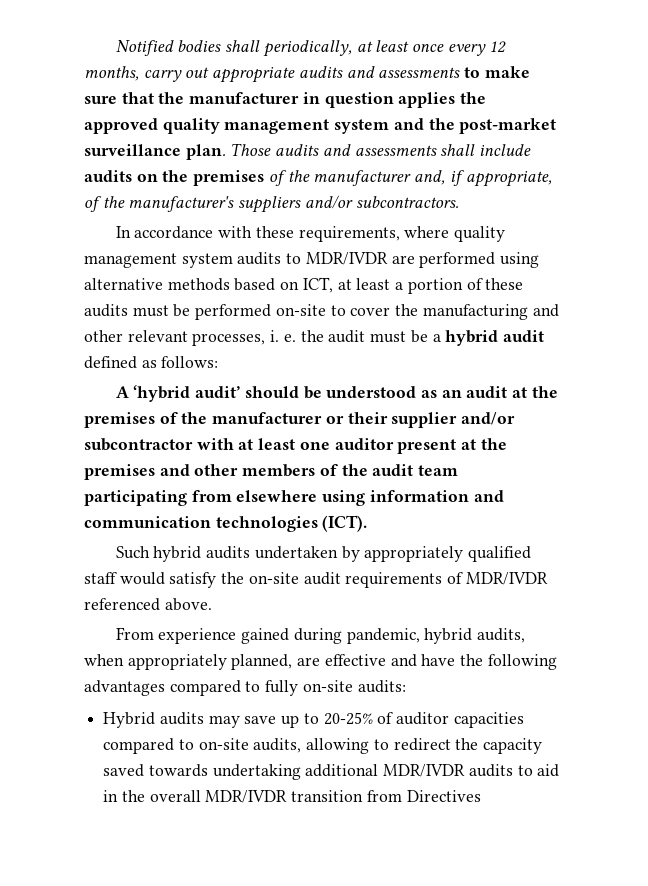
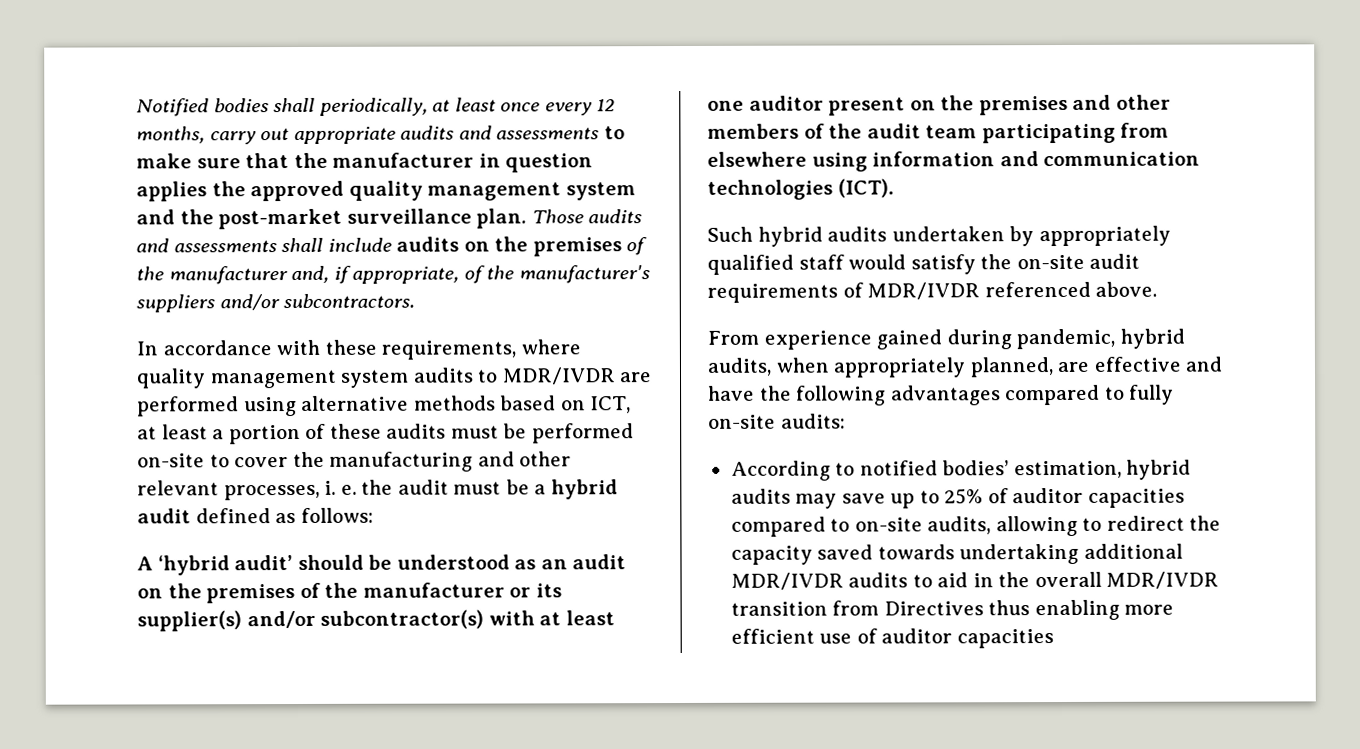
[512,387,528,398] at -> [137,588,163,599] on
[347,412,516,428] [84,438,193,451] their supplier and/or subcontractor -> [535,583,562,598] [137,609,485,632] its supplier(s) and/or subcontractor(s)
[461,439,477,450] at -> [909,100,936,111] on
[103,712,156,728] Hybrid -> [730,459,1192,481] According to notified bodies’ estimation, hybrid
[323,712,373,725] 20-25% -> [944,488,984,505] 25%
(481, 796) none -> [988,599,1175,621] [730,628,1054,649] thus enabling more efficient use of auditor capacities

